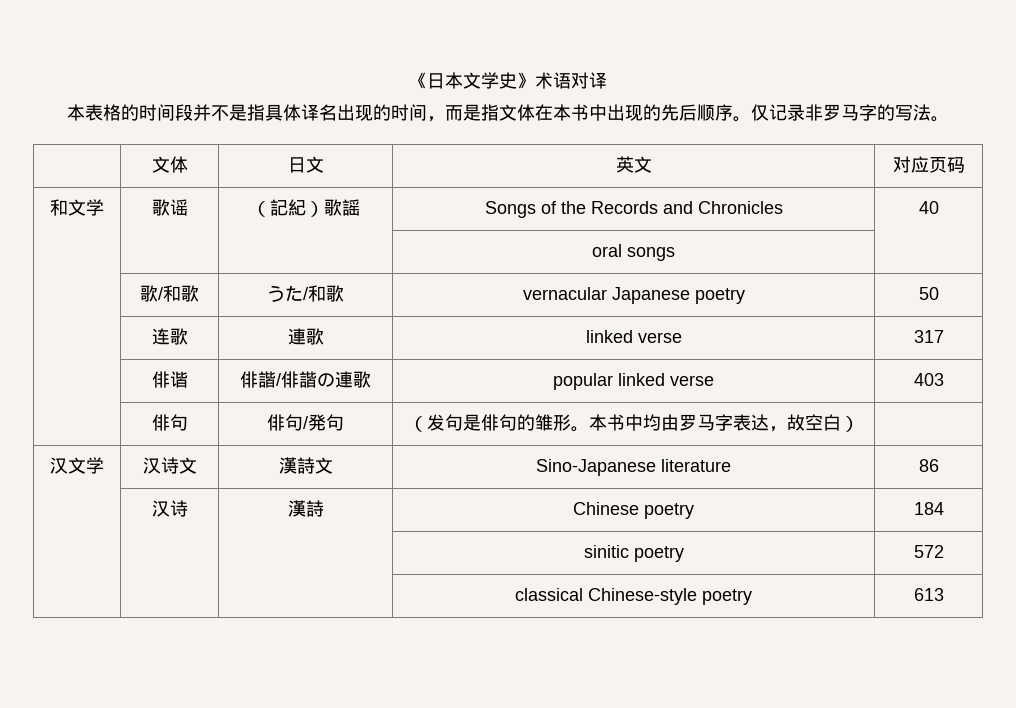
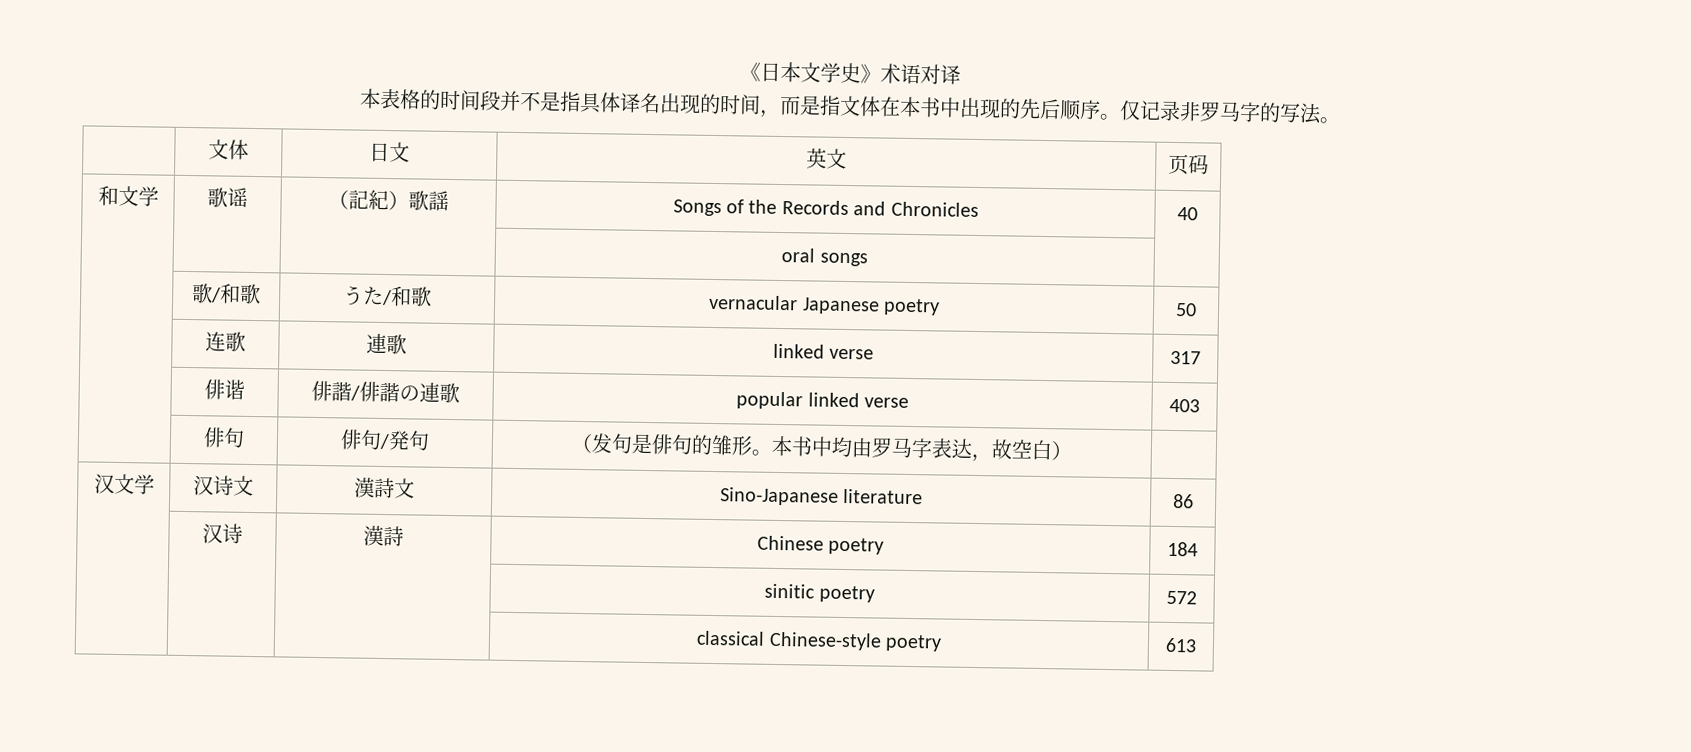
[892,156,929,173] 对应 -> (847, 158) none

